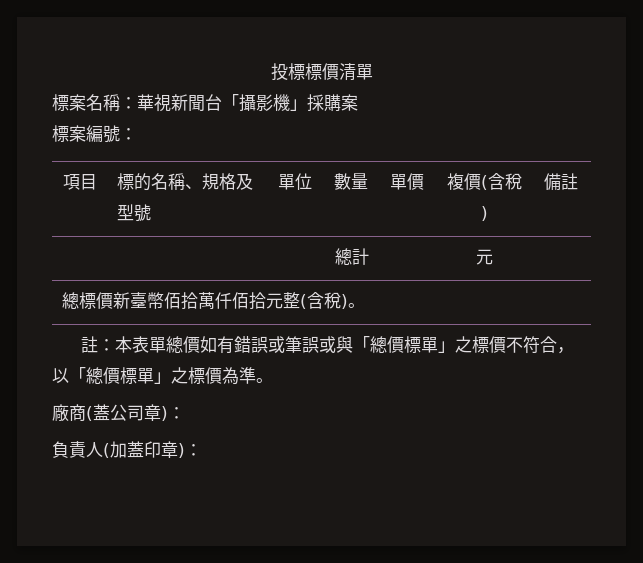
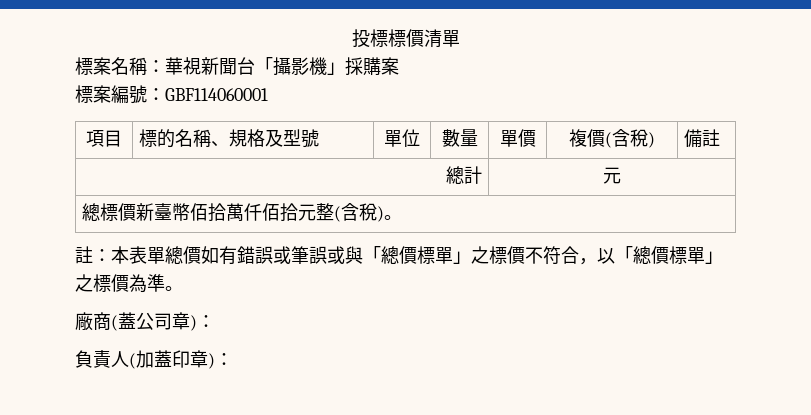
(137, 134) none -> [165,88,268,101] GBF114060001

